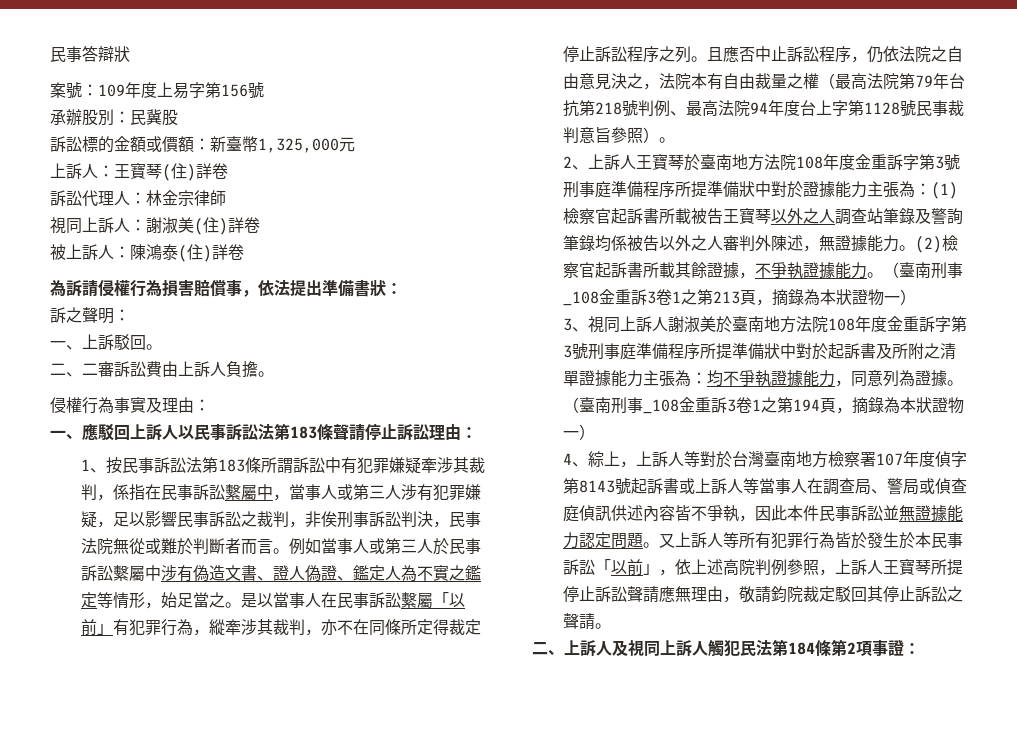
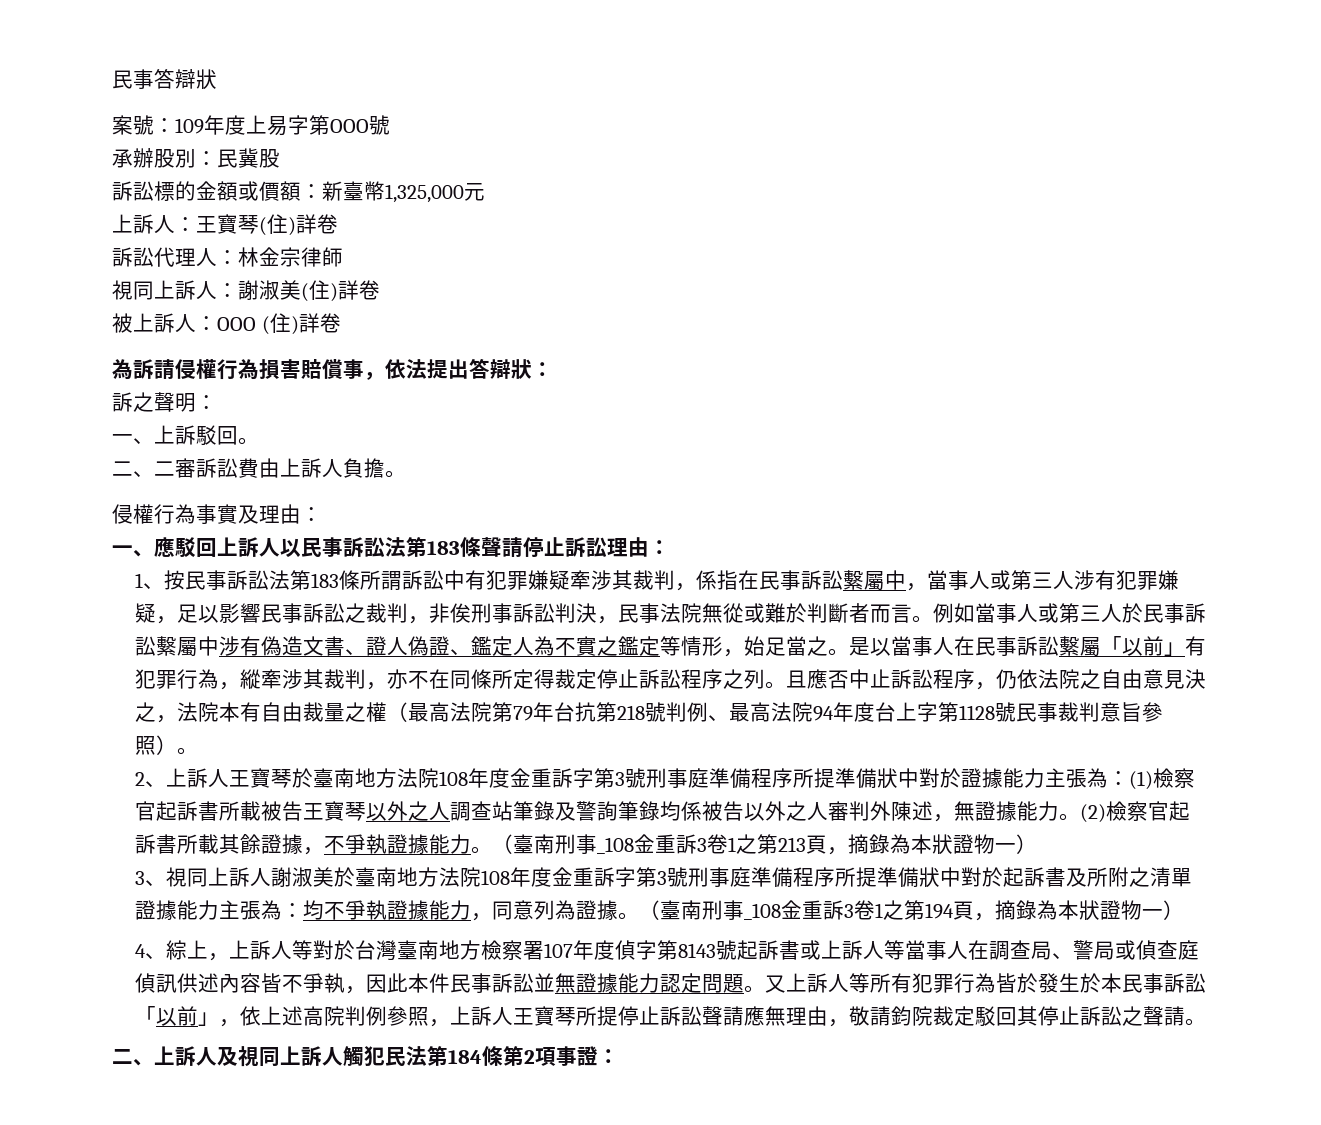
[221,84,248,97] 156 -> [330,119,369,133] OOO
[130,244,178,260] 陳鴻泰 -> [217,317,256,331] OOO
[322,279,370,297] 準備書 -> [469,358,511,379] 答辯

